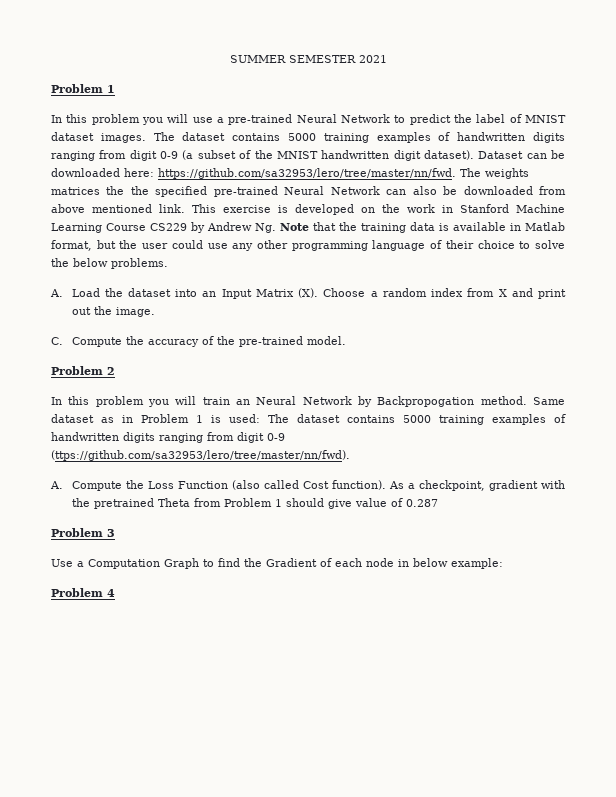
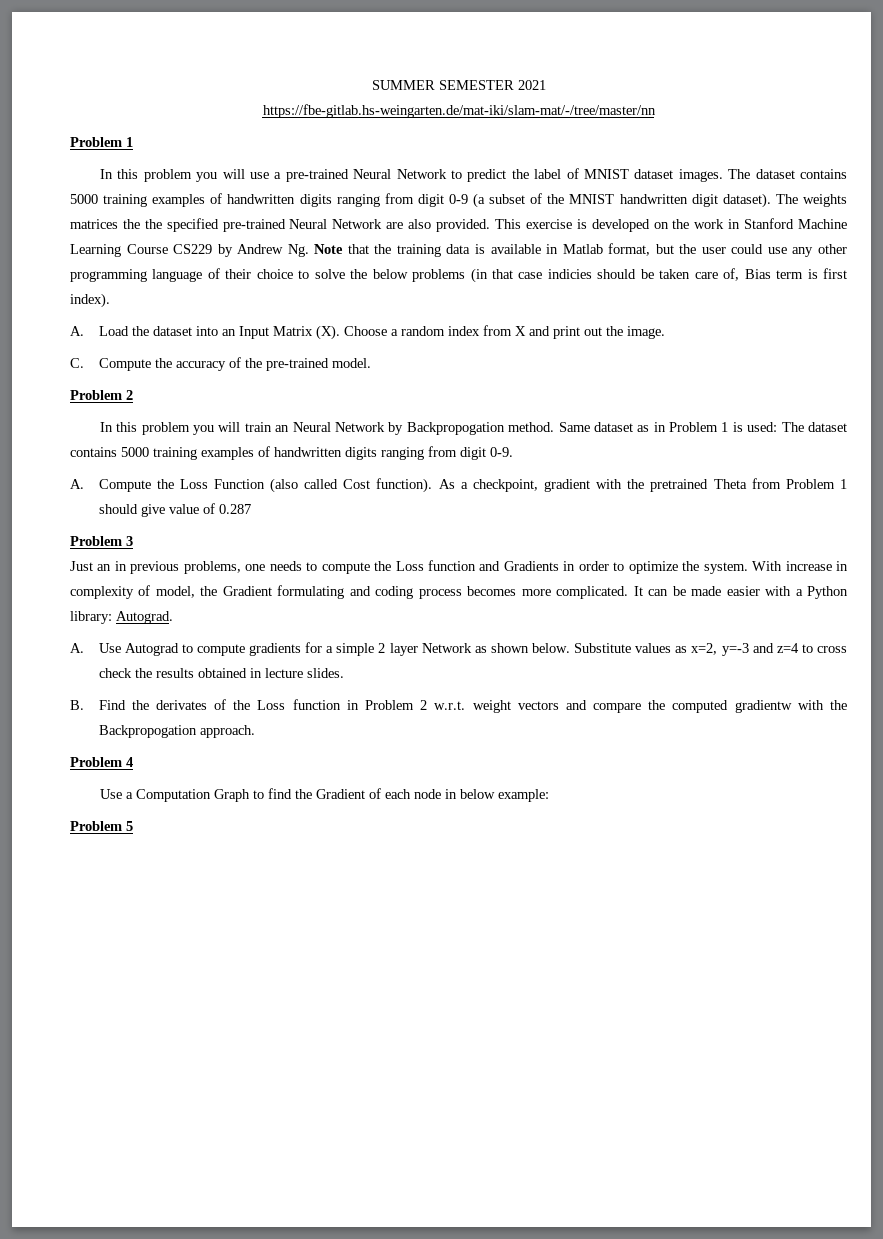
(387, 59) none -> [262,104,656,118] // https://fbe-gitlab.hs-weingarten.de/mat-iki/slam-mat/-/tree/master/nn
[478,150,565,159] [51,168,456,179] Dataset can be downloaded here: https://github.com/sa32953/lero/tree/master/nn/fwd. -> (771, 200) none
[386,186,566,195] [51,204,185,213] can also be downloaded from above mentioned link. -> [386,219,491,232] are also provided.
[111,258,168,269] problems. -> [412,268,848,283] [70,293,110,308] problems (in that case indicies should be taken care of, Bias term is first index).
[267,433,285,441] [51,450,350,461] 0-9 (ttps://github.com/sa32953/lero/tree/master/nn/fwd). -> [490,447,513,457] 0-9.
(115, 533) none -> [70,560,849,574] [70,585,849,599] [70,611,173,624] [70,642,847,656] [98,668,344,678] [70,699,847,713] [98,725,255,738] [70,757,133,767] // Just an in previous problems, one needs to compute the Loss function and Gradients in order to optimize the system. With increase in complexity of model, the Gradient formulating and coding process becomes more complicated. It can be made easier with a Python library: Autograd. // A. Use Autograd to compute gradients for a simple 2 layer Network as shown below. Substitute values as x=2, y=-3 and z=4 to cross check the results obtained in lecture slides. // B. Find the derivates of the Loss function in Problem 2 w.r.t. weight vectors and compare the computed gradientw with the Backpropogation approach. // Problem 4
[107,589,115,597] 4 -> [126,821,133,831] 5

